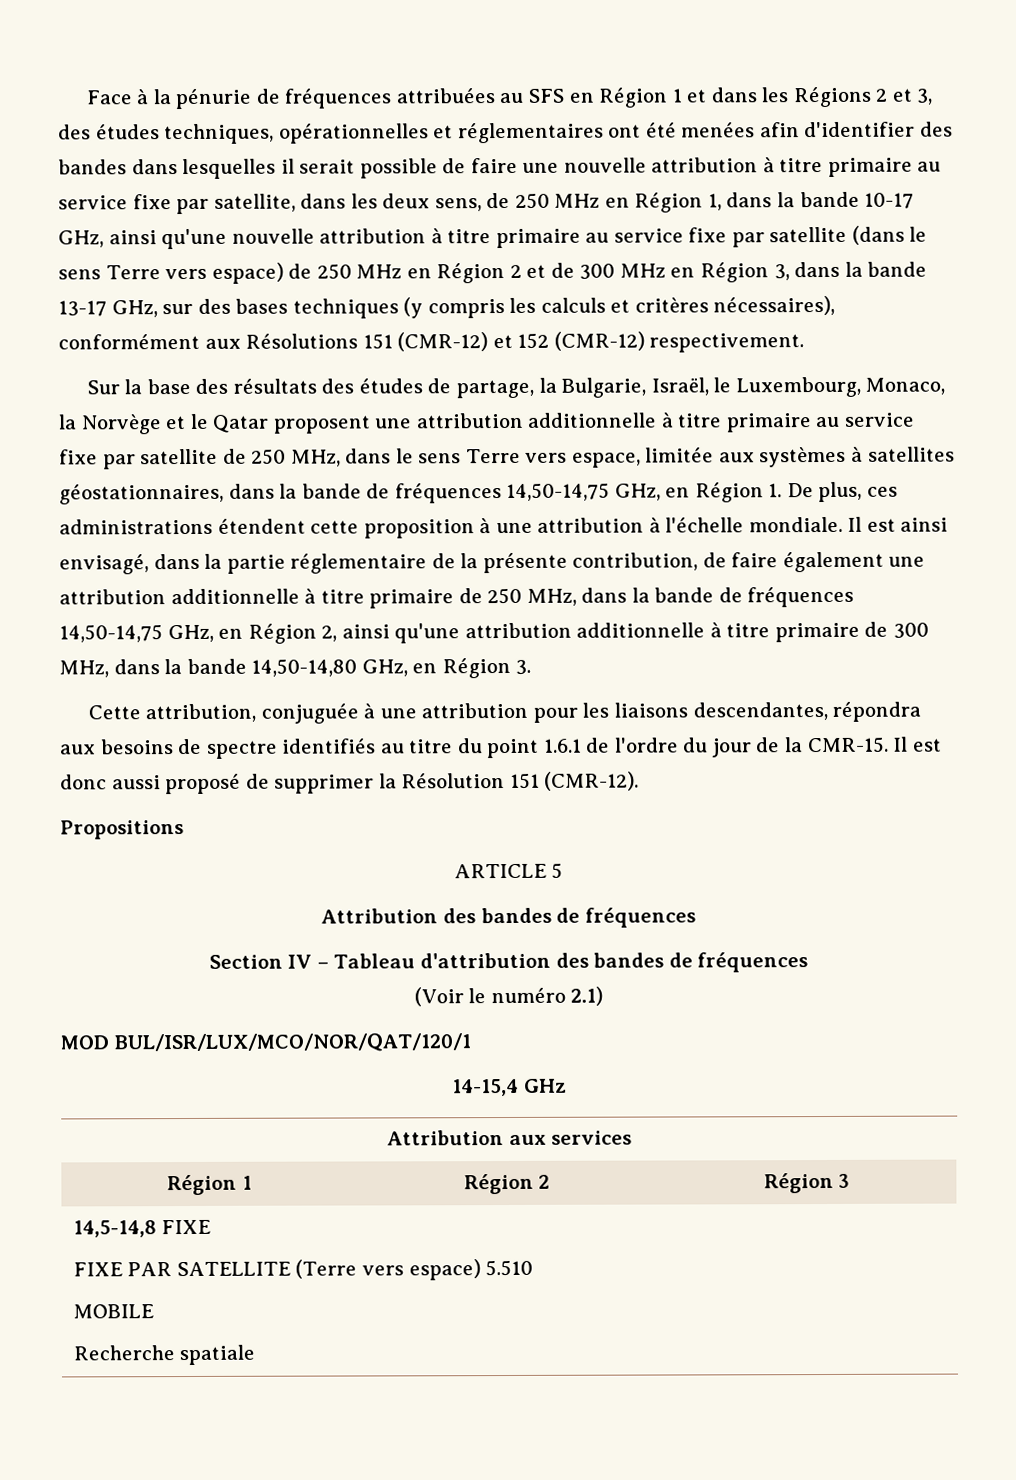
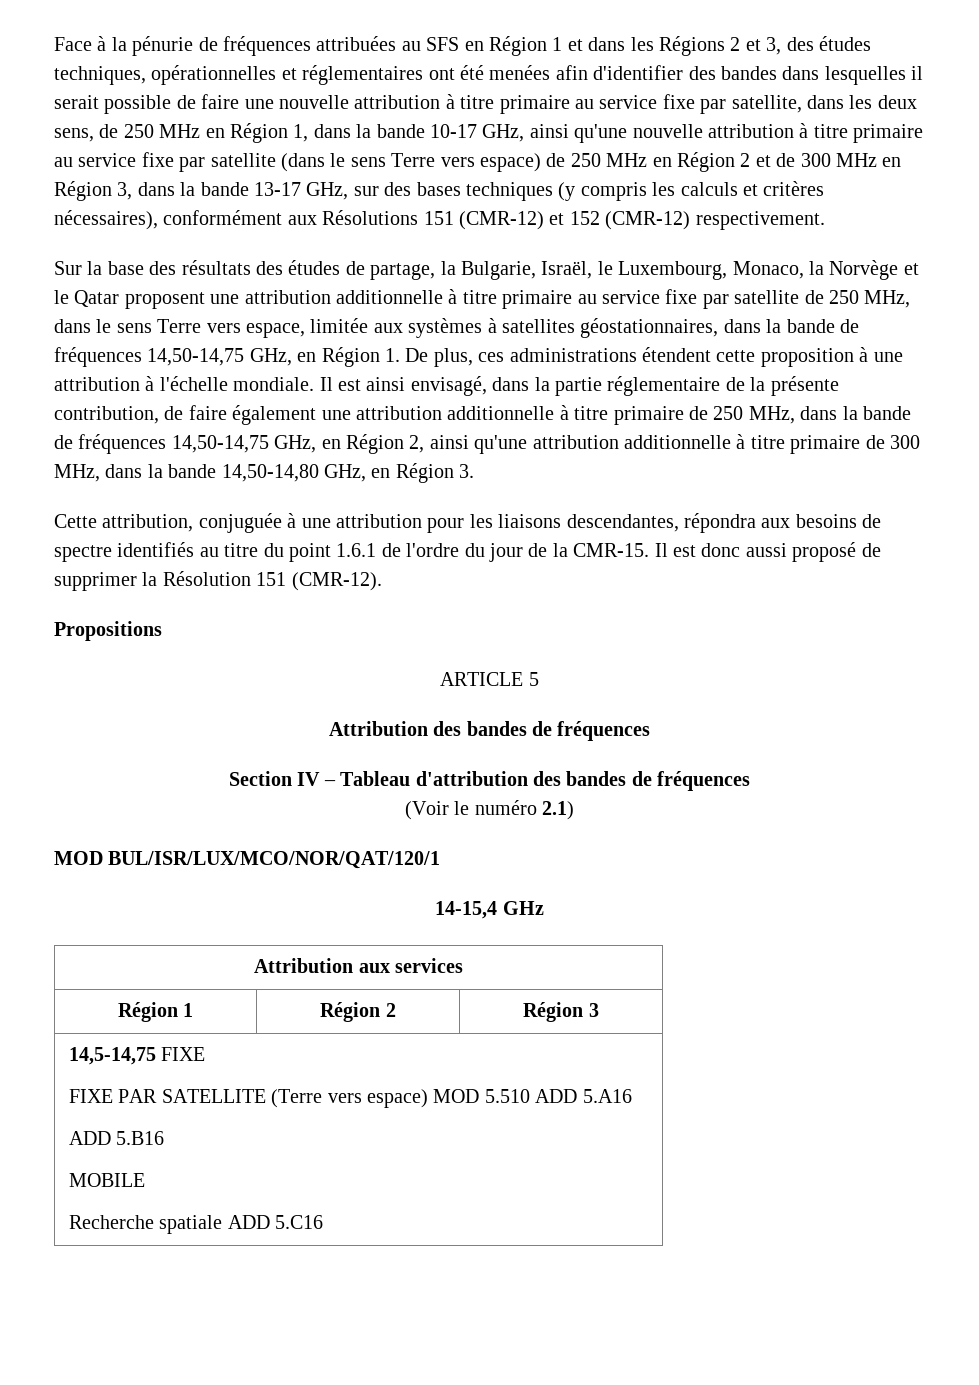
[72,1220,157,1238] 14,5-14,8 -> [69,1047,157,1065] 14,5-14,75
(481, 1270) none -> [433,1089,480,1103] MOD
(534, 1268) none -> [535,1089,632,1103] [69,1131,165,1145] ADD 5.A16 // ADD 5.B16
(256, 1355) none -> [227,1215,324,1229] ADD 5.C16

